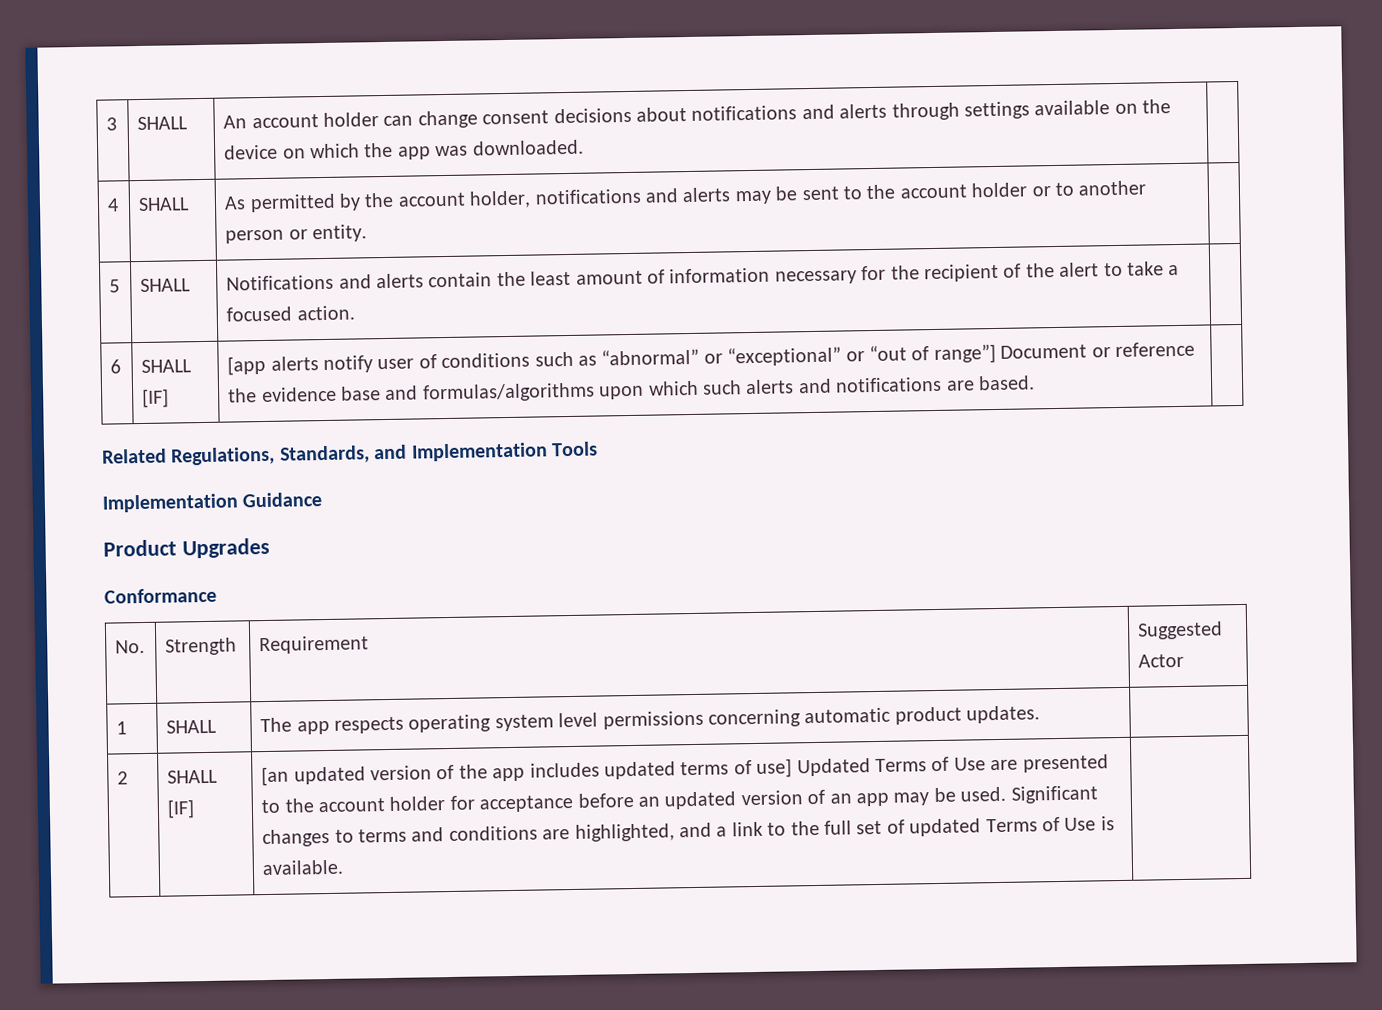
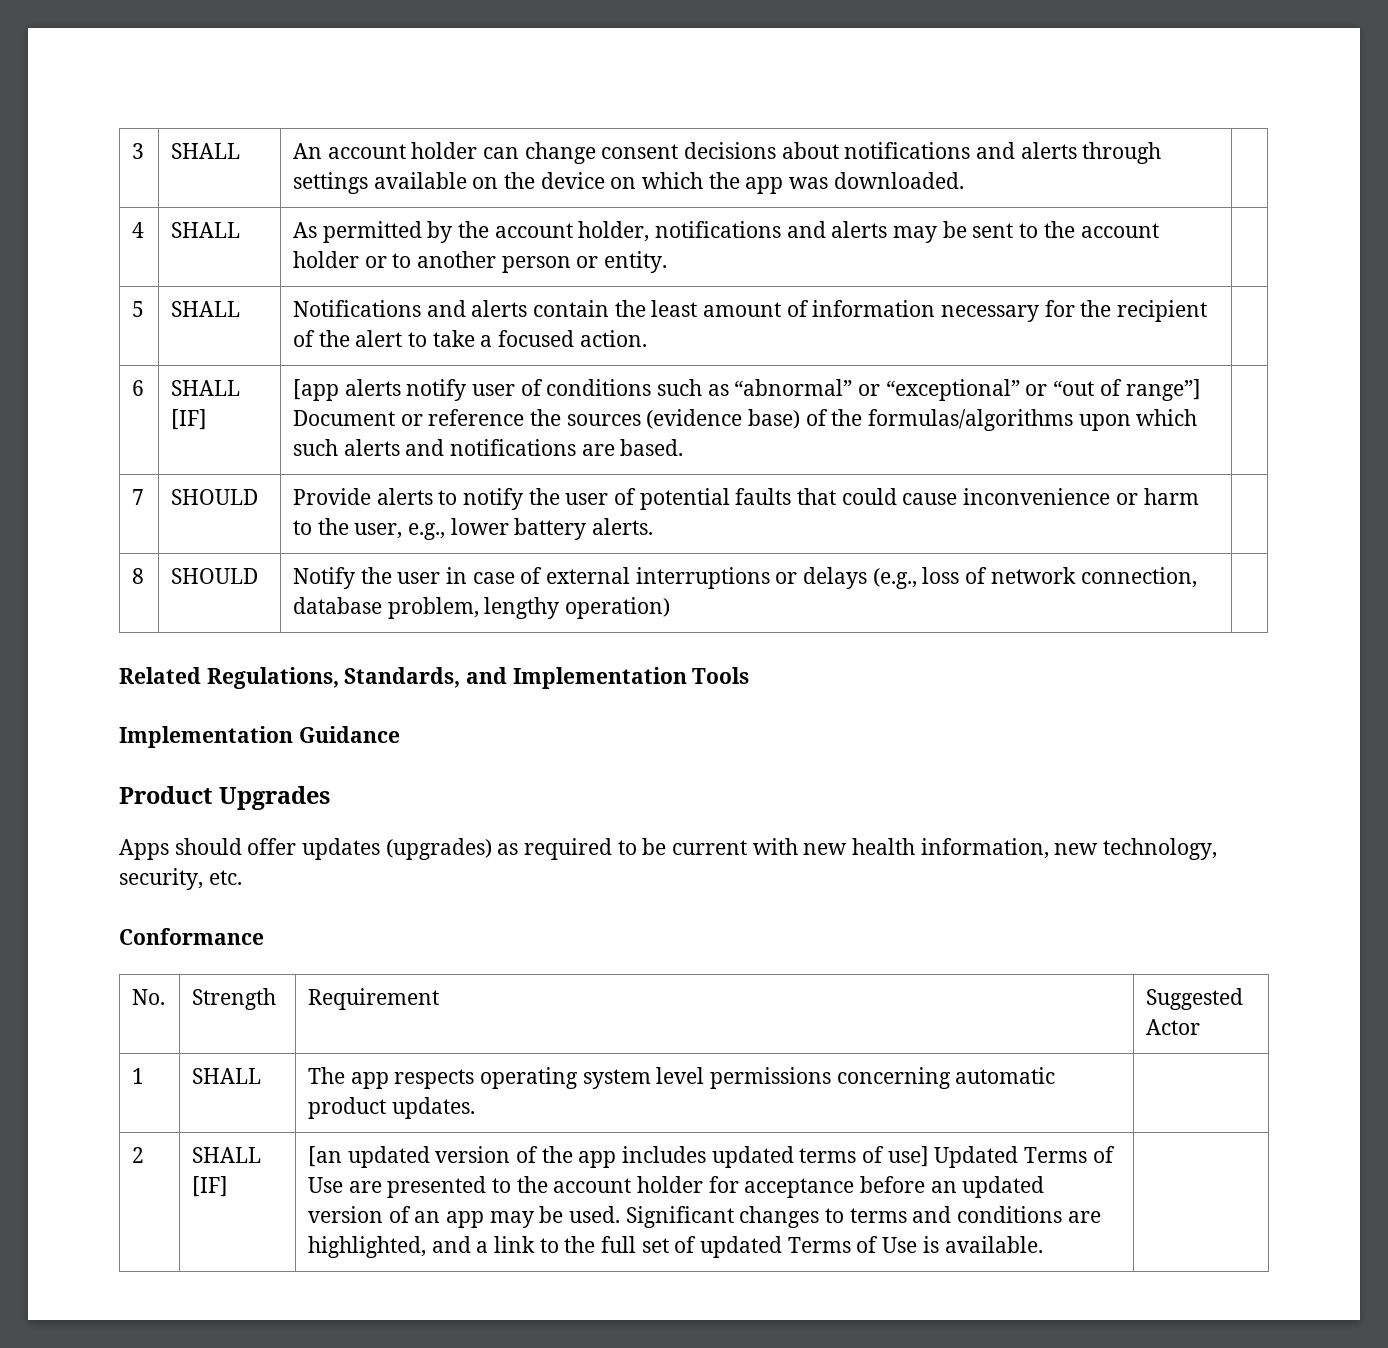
[261,385,419,403] evidence base and -> [566,409,863,429] sources (evidence base) of the
(1035, 383) none -> [132,489,145,505] [171,489,259,505] [293,488,1199,510] [293,518,654,540] [132,568,145,584] [171,568,259,584] [293,567,1197,589] [293,597,671,619] // 7 | SHOULD | Provide alerts to notify the user of potential faults that could cause inconvenience or harm to the user, e.g., lower battery alerts. | // 8 | SHOULD | Notify the user in case of external interruptions or delays (e.g., loss of network connection, database problem, lengthy operation) |
(270, 548) none -> [119,838,1218,860] [119,868,242,890] // Apps should offer updates (upgrades) as required to be current with new health information, new technology, security, etc.

